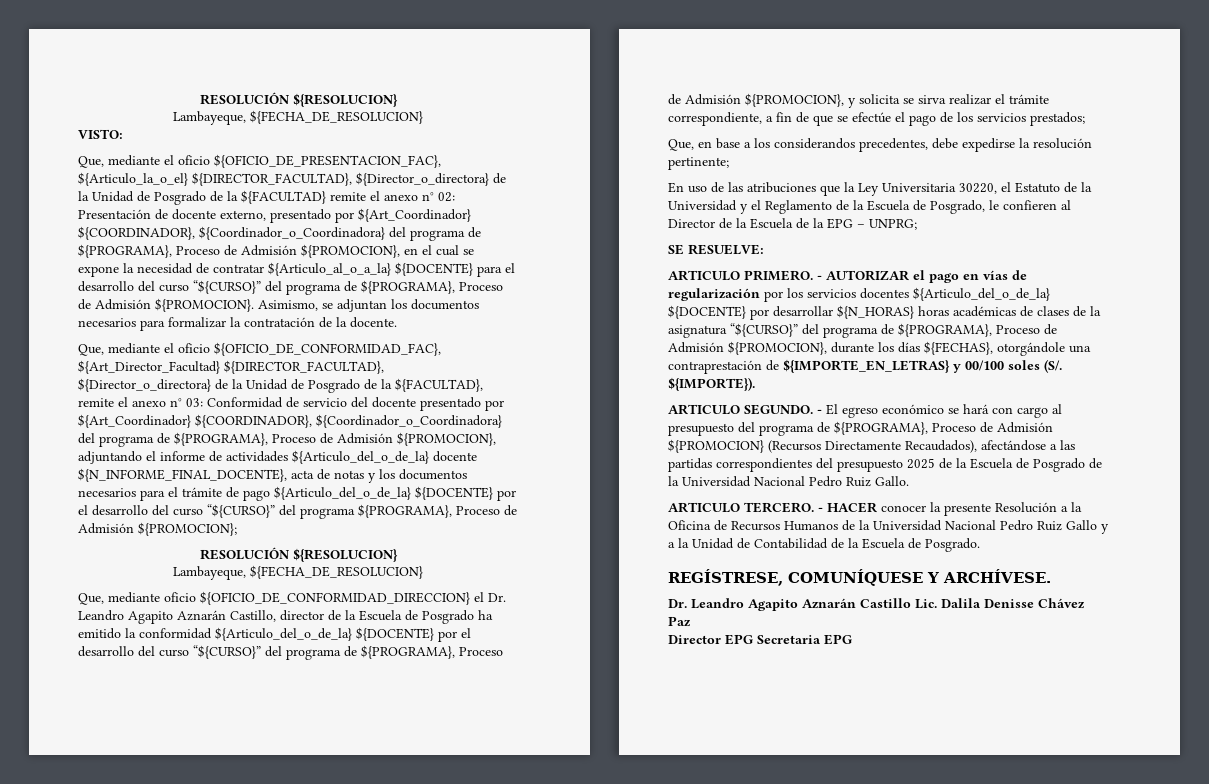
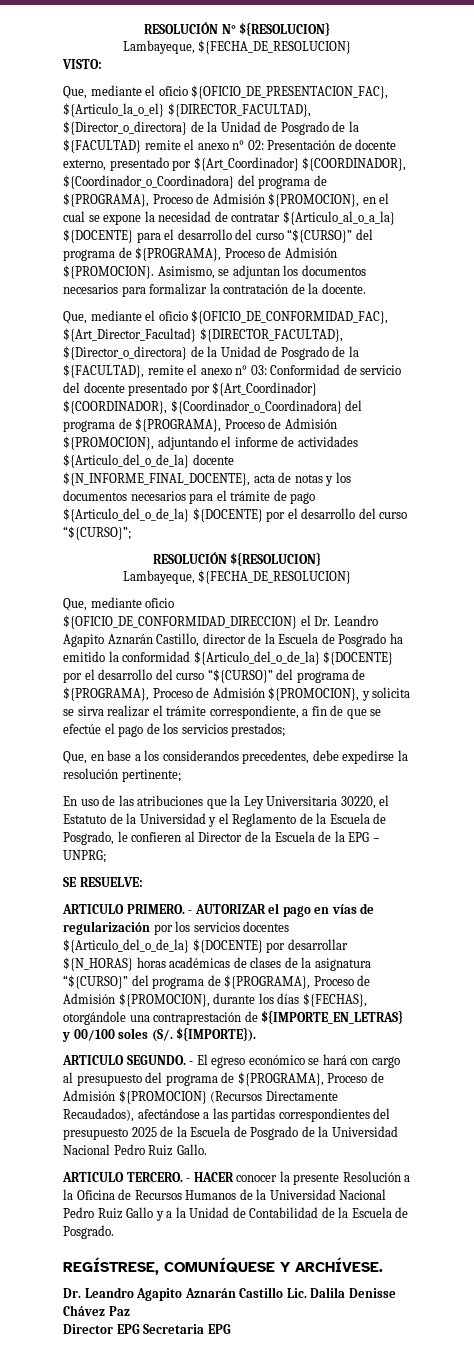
[199,92,290,105] RESOLUCIÓN -> [143,22,236,34] RESOLUCIÓN N°
[207,504,517,519] [78,522,237,536] “${CURSO}” del programa ${PROGRAMA}, Proceso de Admisión ${PROMOCION}; -> [63,526,131,540] “${CURSO}”;

